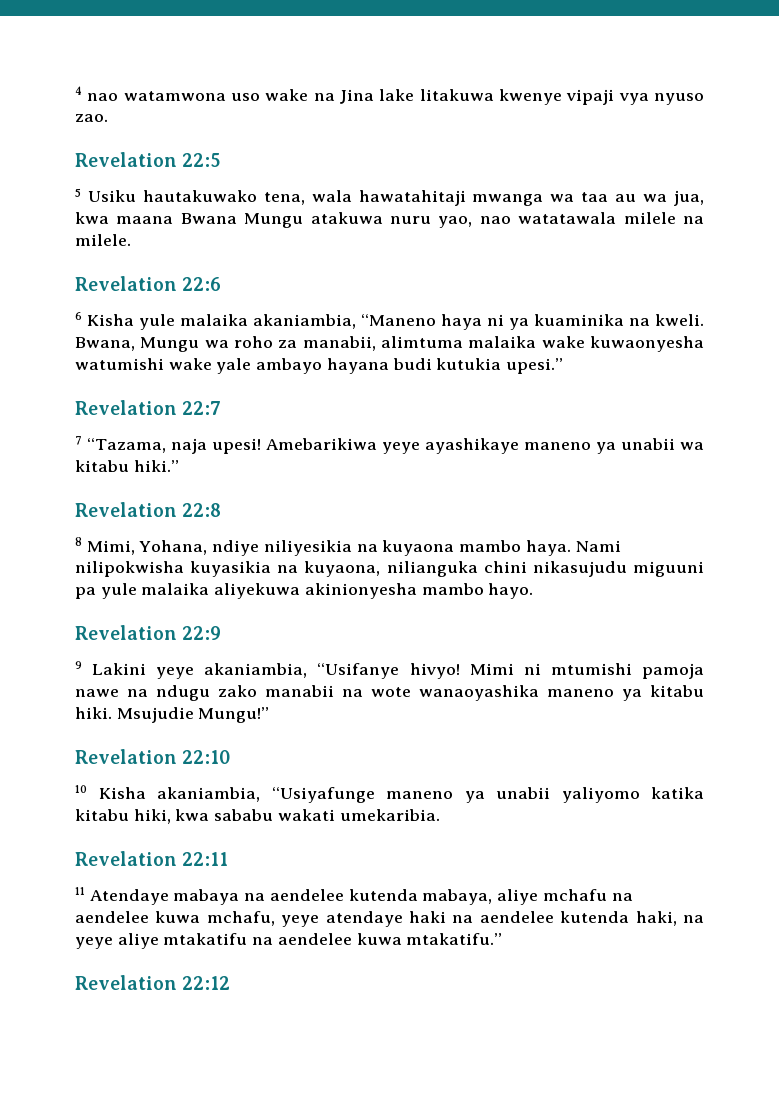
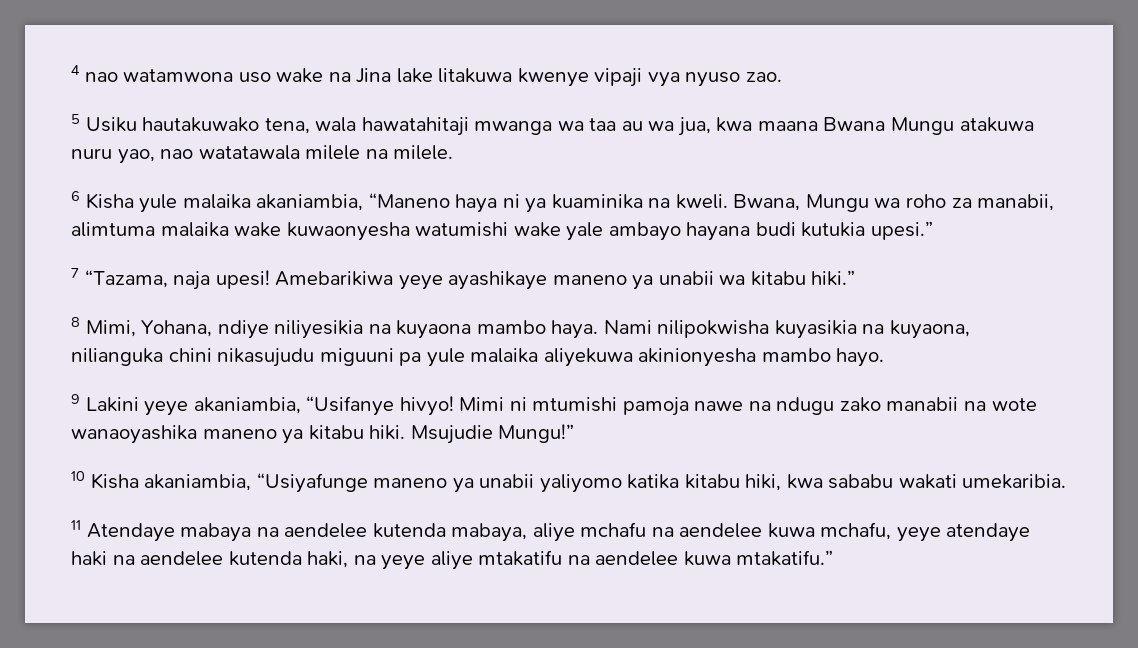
[75,152,222,167] // Revelation 22:5 -> (782, 77) none
[75,276,222,291] // Revelation 22:6 -> (454, 152) none
[75,400,222,415] // Revelation 22:7 -> (933, 230) none
[75,502,222,517] // Revelation 22:8 -> (856, 278) none
[75,625,222,640] // Revelation 22:9 -> (885, 357) none
[75,749,231,764] // Revelation 22:10 -> (575, 433) none
[75,851,229,866] // Revelation 22:11 -> (1067, 481) none
[75,975,231,990] // Revelation 22:12 -> (834, 558) none

